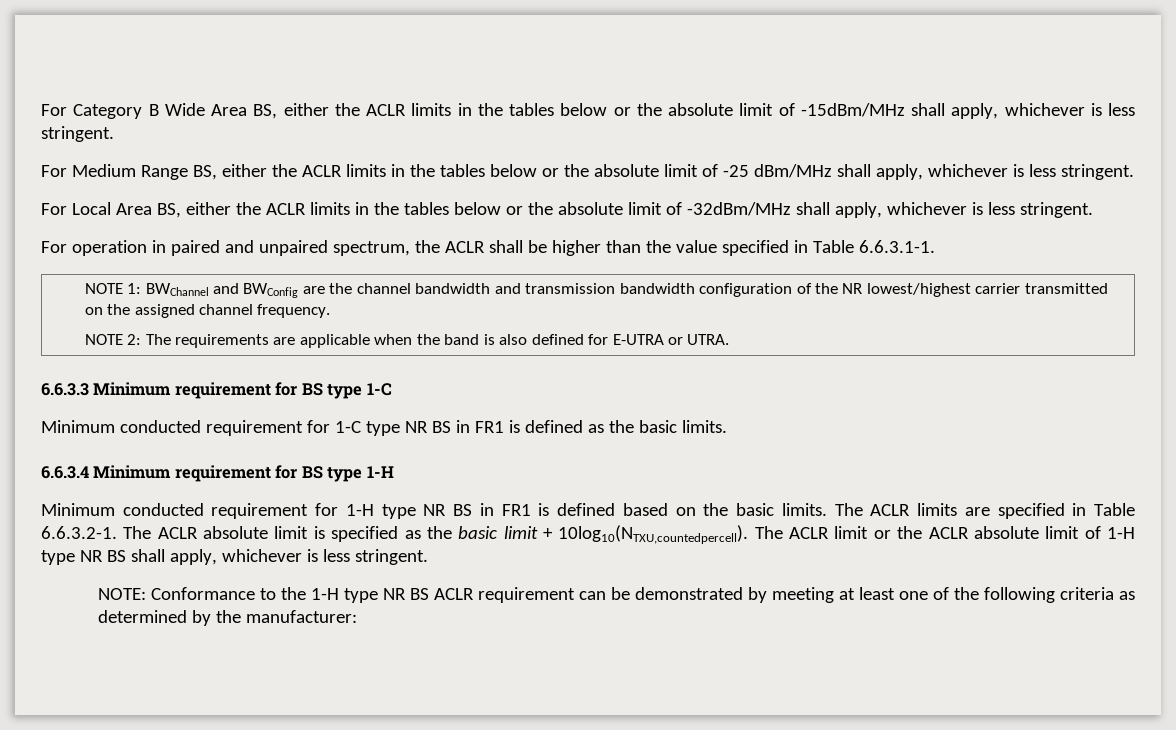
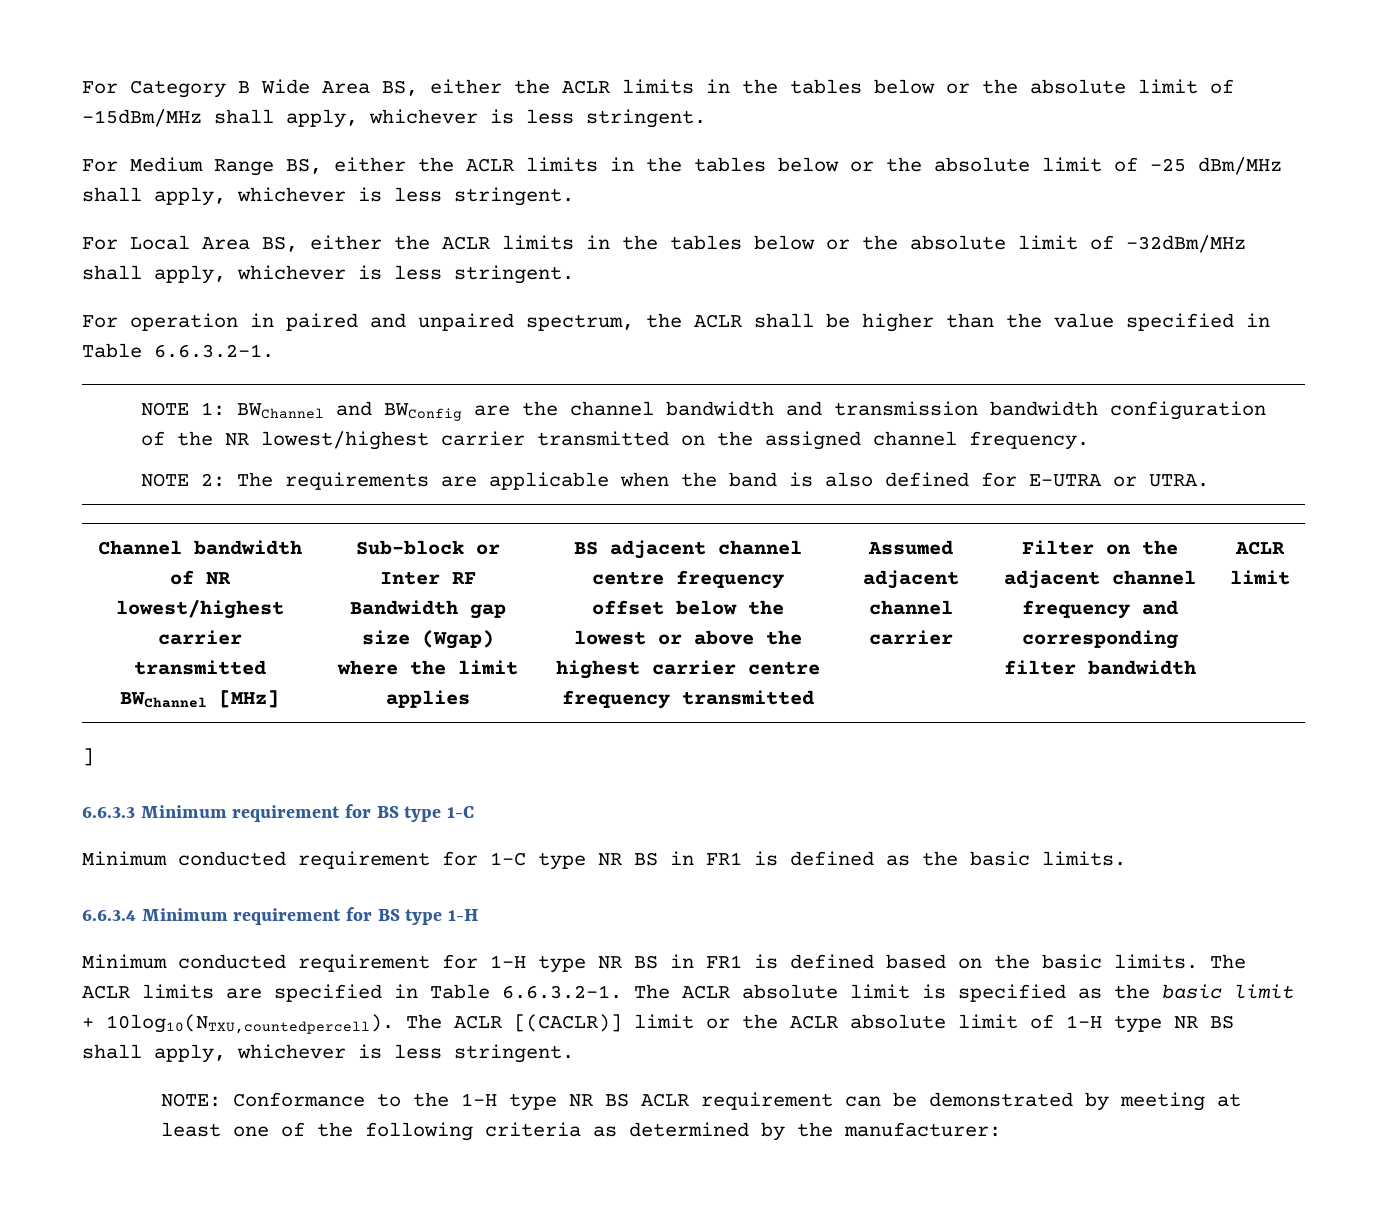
[858,240,935,253] 6.6.3.1-1. -> [154,344,274,358] 6.6.3.2-1.
(730, 339) none -> [97,540,302,555] [169,570,231,585] [115,600,284,619] [157,630,242,645] [133,660,266,675] [120,690,279,708] [355,540,500,555] [379,571,476,585] [349,600,506,619] [361,630,494,649] [336,660,518,675] [385,690,470,708] [573,540,802,559] [591,570,784,589] [591,600,784,615] [573,630,802,645] [555,660,820,679] [561,690,814,709] [867,540,953,555] [862,570,959,589] [868,600,953,615] [868,630,953,645] [1022,540,1178,555] [1004,570,1196,589] [1022,600,1178,619] [1022,630,1178,649] [1004,660,1196,675] [1235,541,1285,555] [1230,570,1290,585] [82,748,94,766] // Channel bandwidth of NR lowest/highest carrier transmitted BWChannel [MHz] | Sub-block or Inter RF Bandwidth gap size (Wgap) where the limit applies | BS adjacent channel centre frequency offset below the lowest or above the highest carrier centre frequency transmitted | Assumed adjacent channel carrier | Filter on the adjacent channel frequency and corresponding filter bandwidth | ACLR limit // ]
(830, 533) none -> [514,1014,622,1032] [(CACLR)]

